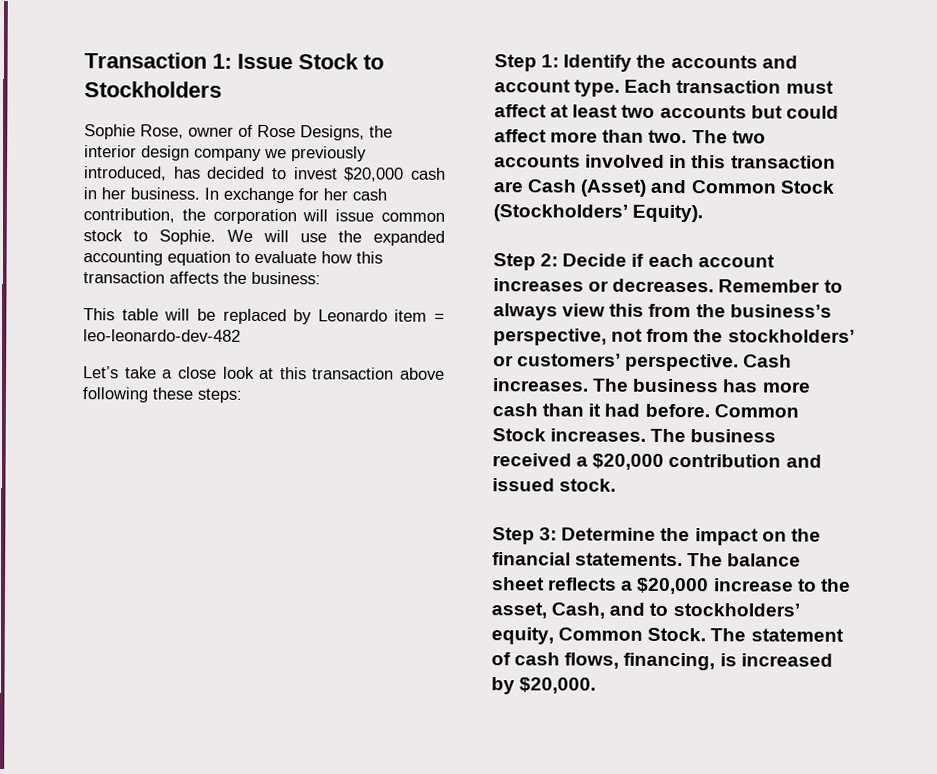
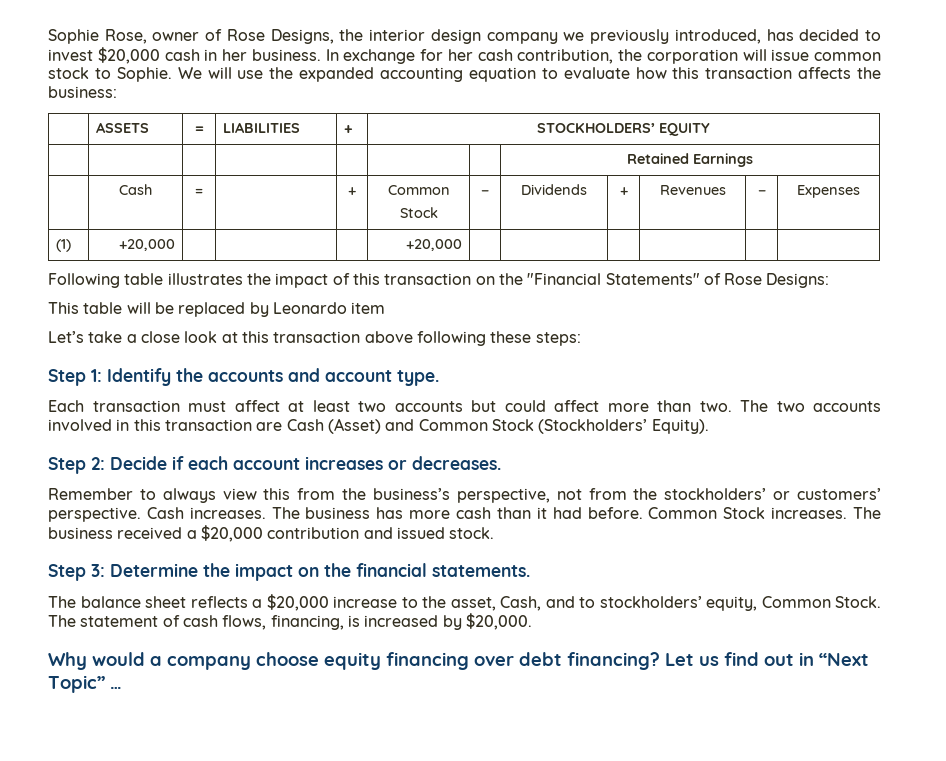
[84,52,384,70] [84,81,222,98] Transaction 1: Issue Stock to Stockholders // -> (48, 36) none
(321, 278) none -> [95,122,149,133] [194,126,204,133] [222,122,300,133] [343,125,353,133] [537,123,710,136] [627,153,753,167] [119,184,152,195] [195,188,203,195] [348,187,356,195] [387,185,450,195] [399,207,438,218] [481,190,489,195] [521,184,587,195] [619,187,628,195] [659,185,726,195] [757,190,766,195] [797,185,860,198] [55,239,71,252] [119,239,176,251] [406,239,463,251] [48,273,830,288] // | ASSETS | = | LIABILITIES | + | STOCKHOLDERS’ EQUITY // | | | | | | | Retained Earnings // | Cash | = | | + | Common // Stock | − | Dividends | + | Revenues | − | Expenses // (1) | +20,000 | | | | +20,000 | | | | | | // Following table illustrates the impact of this transaction on the "Financial Statements" of Rose Designs:
[434,313,445,322] [83,329,241,342] = leo-leonardo-dev-482 -> (386, 308) none
(621, 88) none -> (439, 378) //
(715, 285) none -> (501, 463) //
(684, 559) none -> (530, 571) //
(597, 685) none -> [48,652,869,670] [48,675,122,693] // Why would a company choose equity financing over debt financing? Let us find out in “Next Topic” …

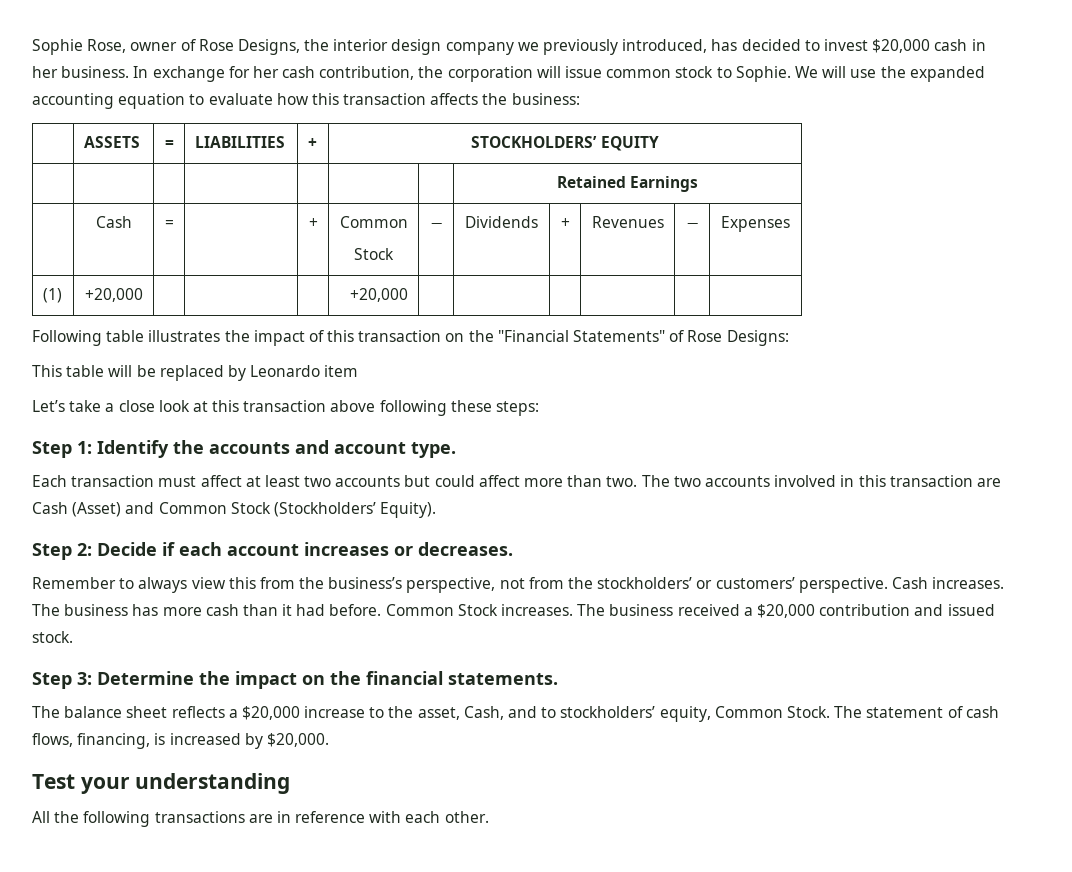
[48,652,869,670] [48,675,122,693] Why would a company choose equity financing over debt financing? Let us find out in “Next Topic” … -> [32,773,291,794] [32,811,489,827] Test your understanding // All the following transactions are in reference with each other.

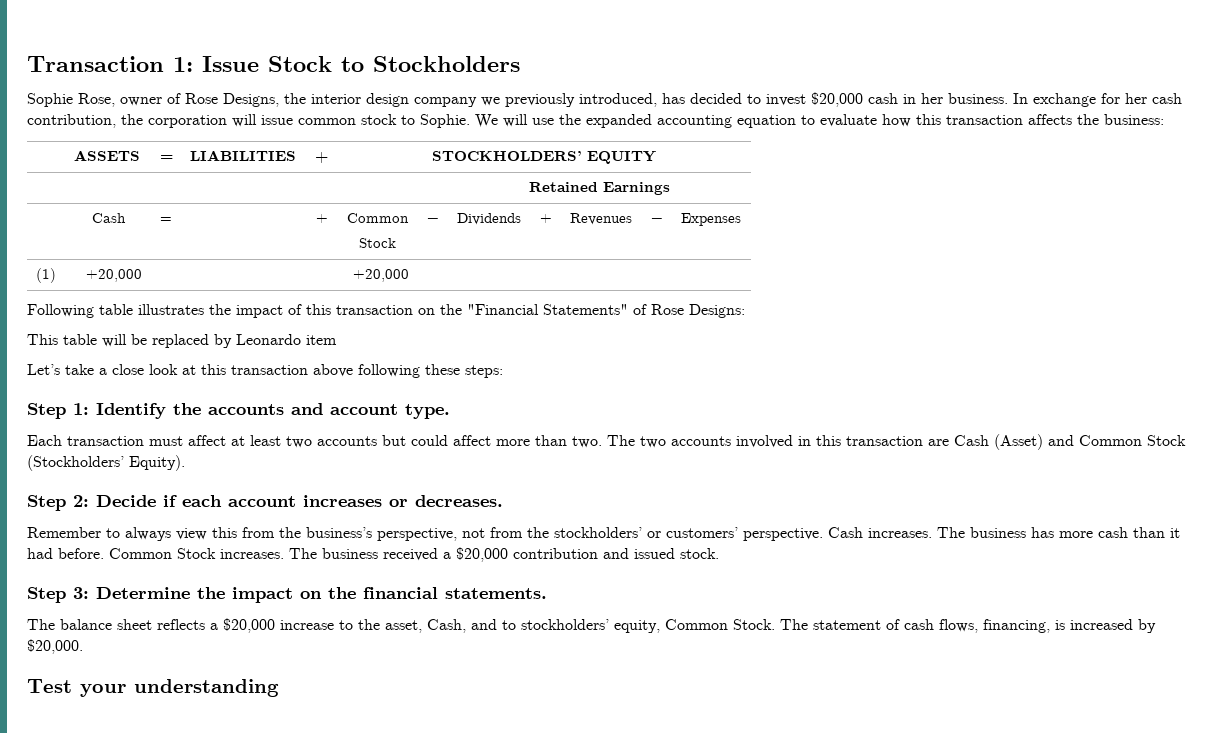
(32, 47) none -> [27,56,520,72] Transaction 1: Issue Stock to Stockholders //
[32,811,489,827] // All the following transactions are in reference with each other. -> (279, 688) none

